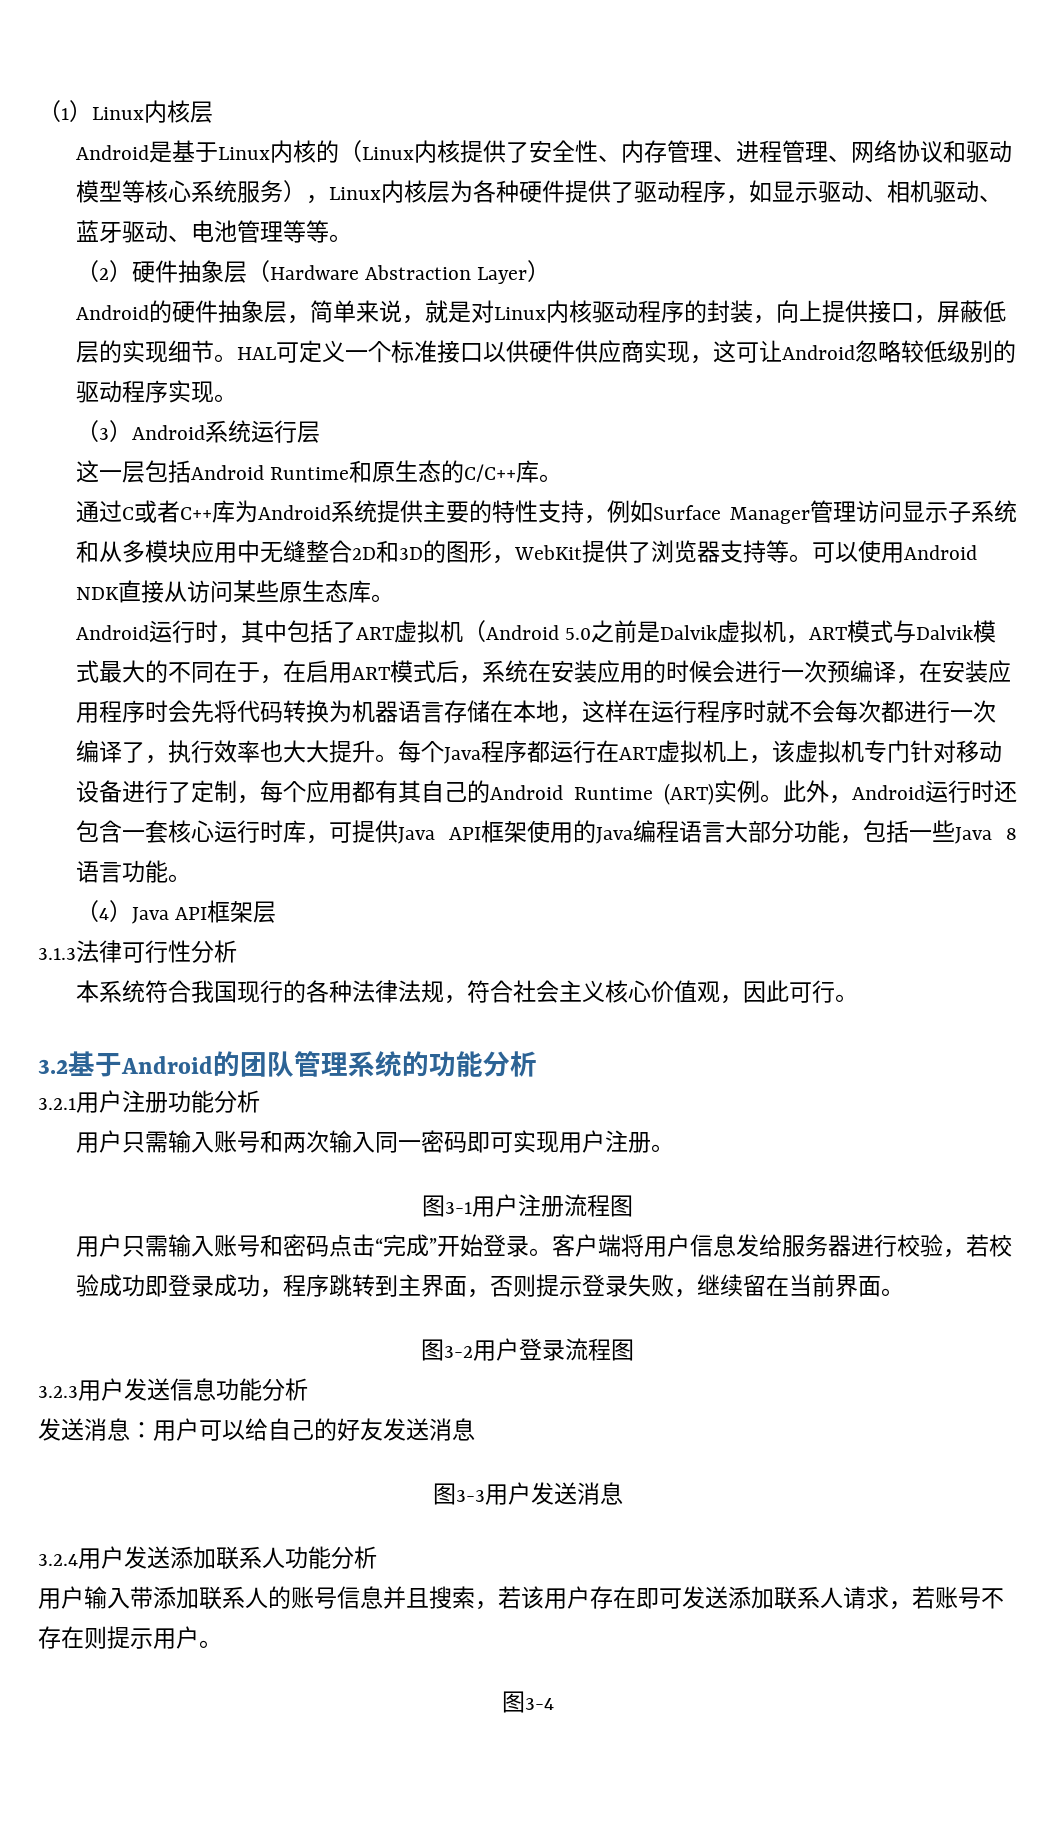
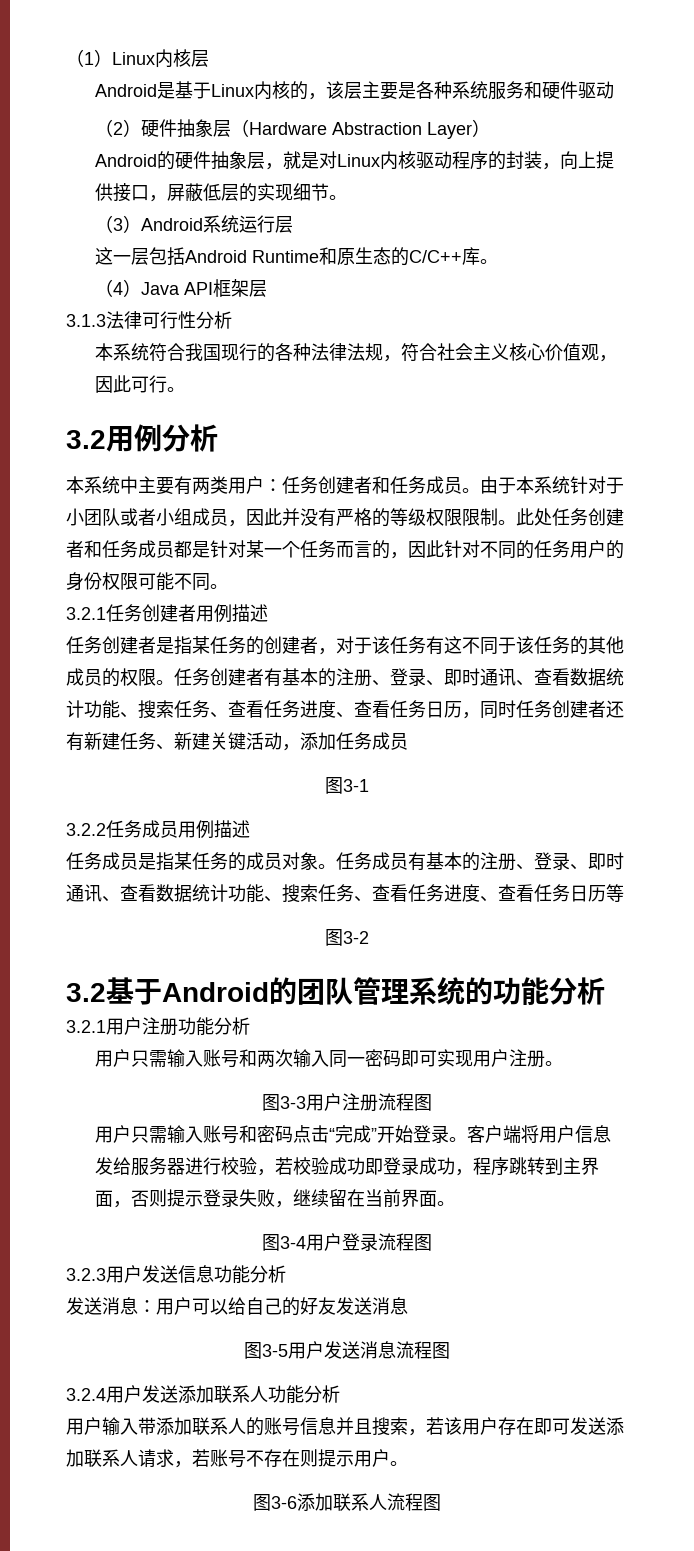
[338,140,1012,163] [75,180,1002,204] [75,220,352,243] （Linux内核提供了安全性、内存管理、进程管理、网络协议和驱动模型等核心系统服务），Linux内核层为各种硬件提供了驱动程序，如显示驱动、相机驱动、蓝牙驱动、电池管理等等。 -> [308,81,615,100] ，该层主要是各种系统服务和硬件驱动
[309,300,425,324] 简单来说， -> (284, 166) none
[236,340,1016,364] [75,380,237,403] HAL可定义一个标准接口以供硬件供应商实现，这可让Android忽略较低级别的驱动程序实现。 -> (348, 197) none
[75,500,1017,524] [75,540,977,564] [75,580,394,603] [75,620,996,644] [75,660,1011,684] [75,700,996,724] [75,740,1002,764] [75,780,1017,805] [75,820,1017,844] [75,860,191,883] // 通过C或者C++库为Android系统提供主要的特性支持，例如Surface Manager管理访问显示子系统和从多模块应用中无缝整合2D和3D的图形，WebKit提供了浏览器支持等。可以使用Android NDK直接从访问某些原生态库。 // Android运行时，其中包括了ART虚拟机（Android 5.0之前是Dalvik虚拟机，ART模式与Dalvik模式最大的不同在于，在启用ART模式后，系统在安装应用的时候会进行一次预编译，在安装应用程序时会先将代码转换为机器语言存储在本地，这样在运行程序时就不会每次都进行一次编译了，执行效率也大大提升。每个Java程序都运行在ART虚拟机上，该虚拟机专门针对移动设备进行了定制，每个应用都有其自己的Android Runtime (ART)实例。此外，Android运行时还包含一套核心运行时库，可提供Java API框架使用的Java编程语言大部分功能，包括一些Java 8语言功能。 -> (499, 261) none
(858, 998) none -> [66,424,218,452] [66,476,624,495] [66,508,624,527] [66,540,624,559] [66,572,228,591] [66,604,268,623] [66,636,624,655] [66,668,624,687] [66,700,624,719] [66,732,408,751] [325,777,369,794] [66,820,250,839] [66,852,624,871] [66,884,624,903] [325,929,369,946] // 3.2用例分析 // 本系统中主要有两类用户：任务创建者和任务成员。由于本系统针对于小团队或者小组成员，因此并没有严格的等级权限限制。此处任务创建者和任务成员都是针对某一个任务而言的，因此针对不同的任务用户的身份权限可能不同。 // 3.2.1任务创建者用例描述 // 任务创建者是指某任务的创建者，对于该任务有这不同于该任务的其他成员的权限。任务创建者有基本的注册、登录、即时通讯、查看数据统计功能、搜索任务、查看任务进度、查看任务日历，同时任务创建者还有新建任务、新建关键活动，添加任务成员 // 图3-1 // 3.2.2任务成员用例描述 // 任务成员是指某任务的成员对象。任务成员有基本的注册、登录、即时通讯、查看数据统计功能、搜索任务、查看任务进度、查看任务日历等 // 图3-2
[445,1202,472,1214] 3-1 -> [280,1096,306,1109] 3-3
[444,1346,473,1358] 3-2 -> [280,1236,306,1249] 3-4
[455,1490,485,1502] 3-3 -> [262,1344,288,1357] 3-5
(623, 1493) none -> [396,1341,450,1359] 流程图
[524,1698,554,1710] 3-4 -> [271,1493,441,1511] 3-6添加联系人流程图

